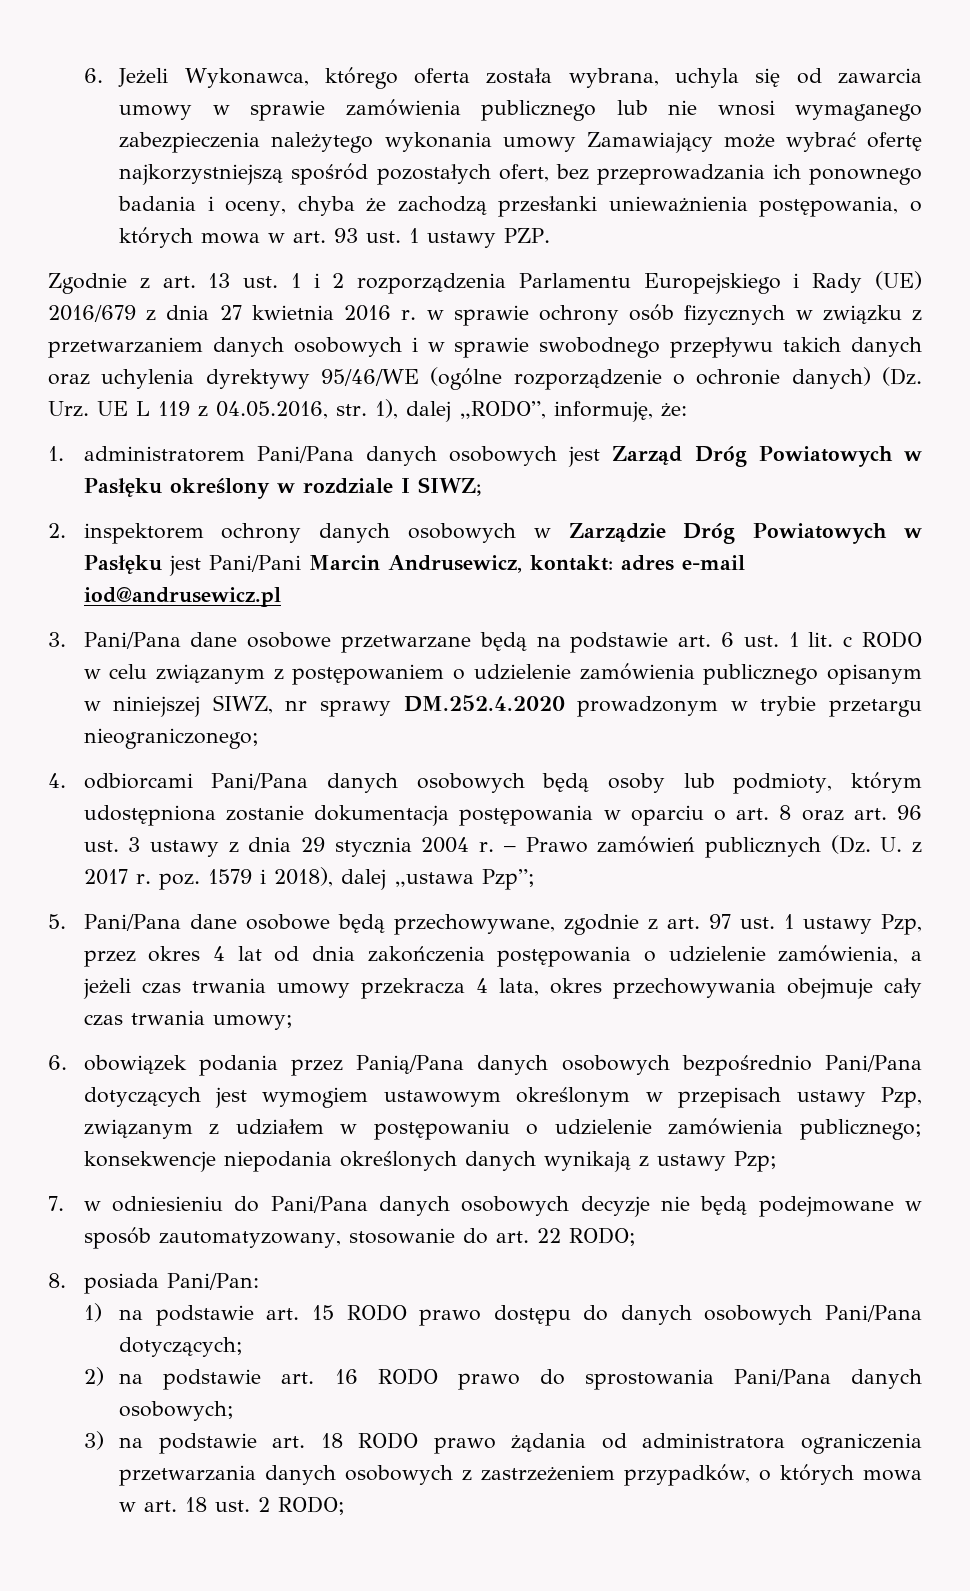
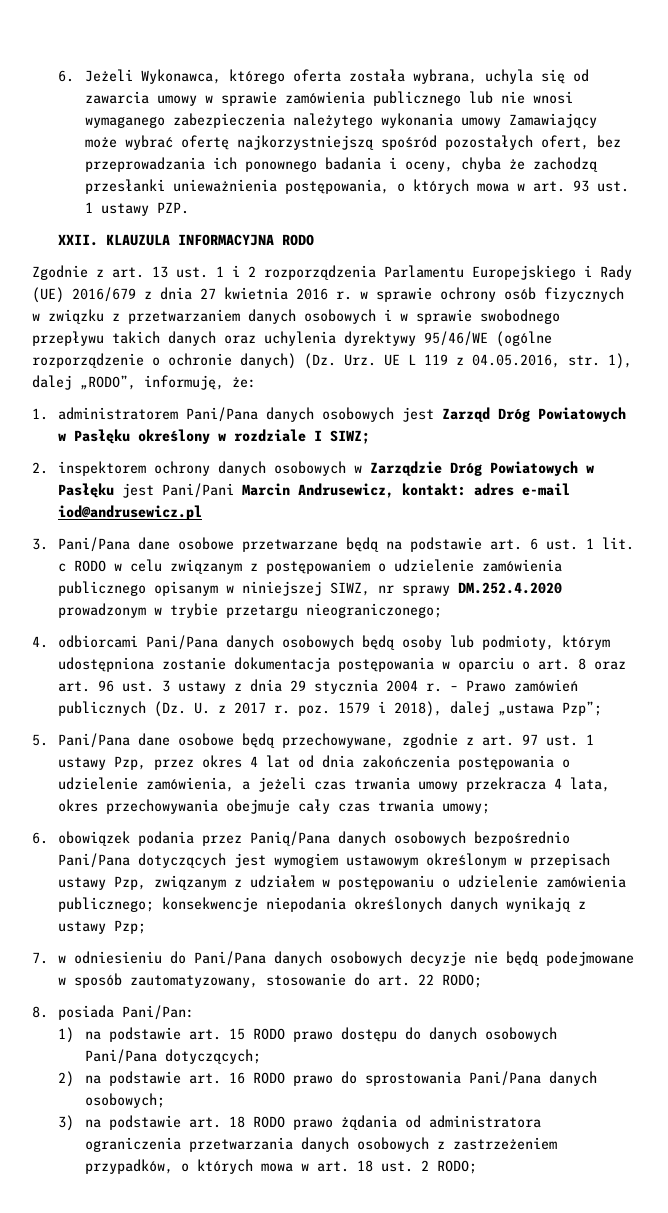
(551, 235) none -> [58,234,314,246] // XXII. KLAUZULA INFORMACYJNA RODO

